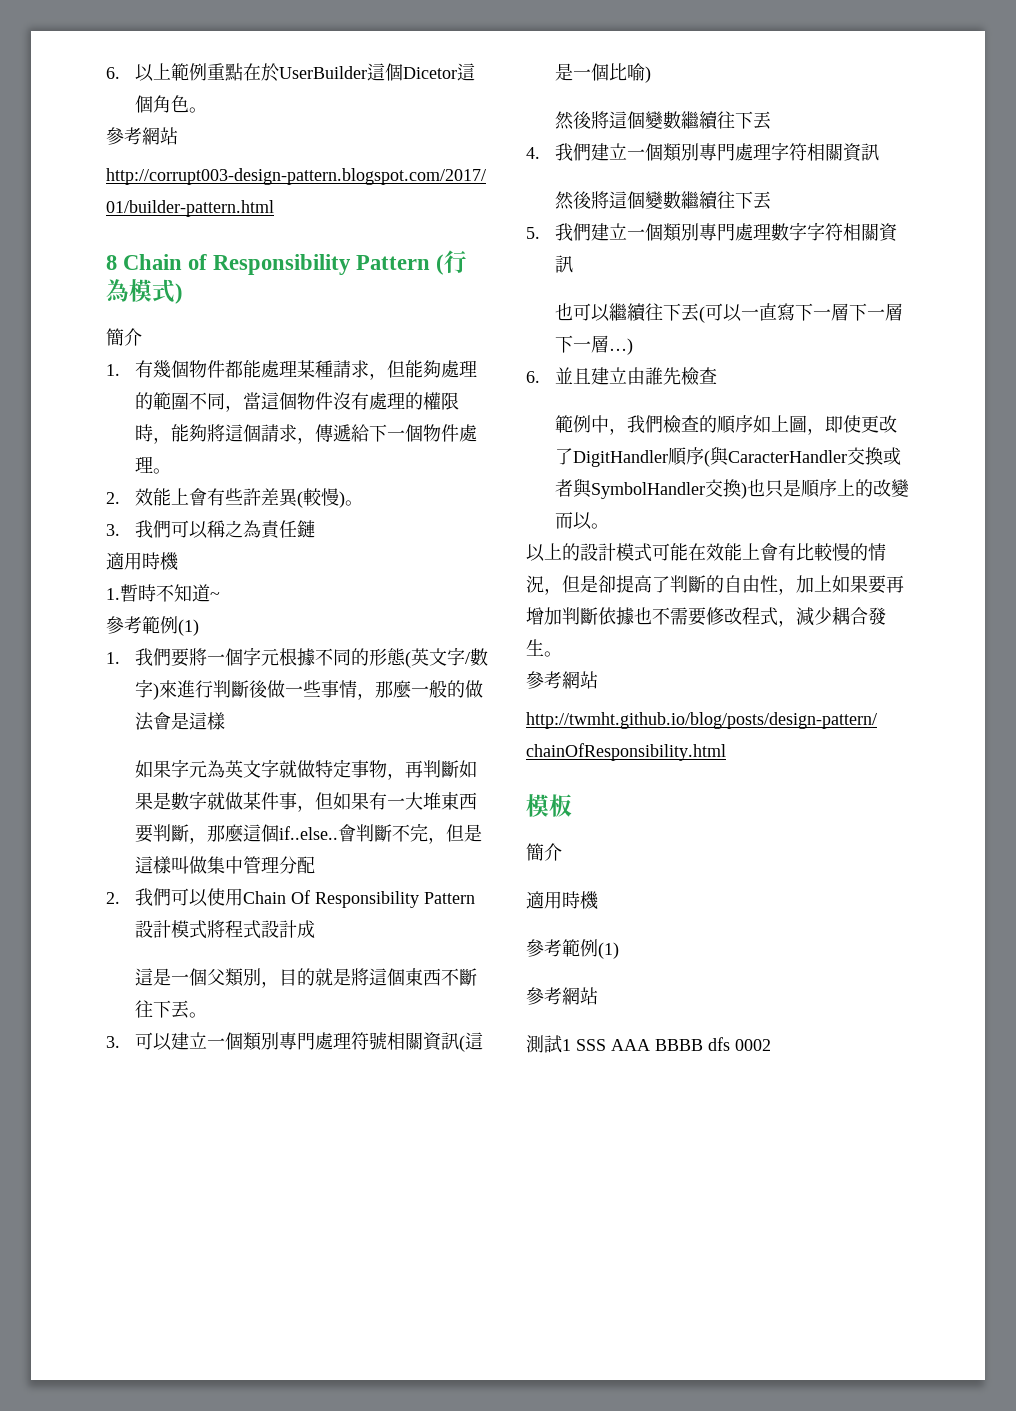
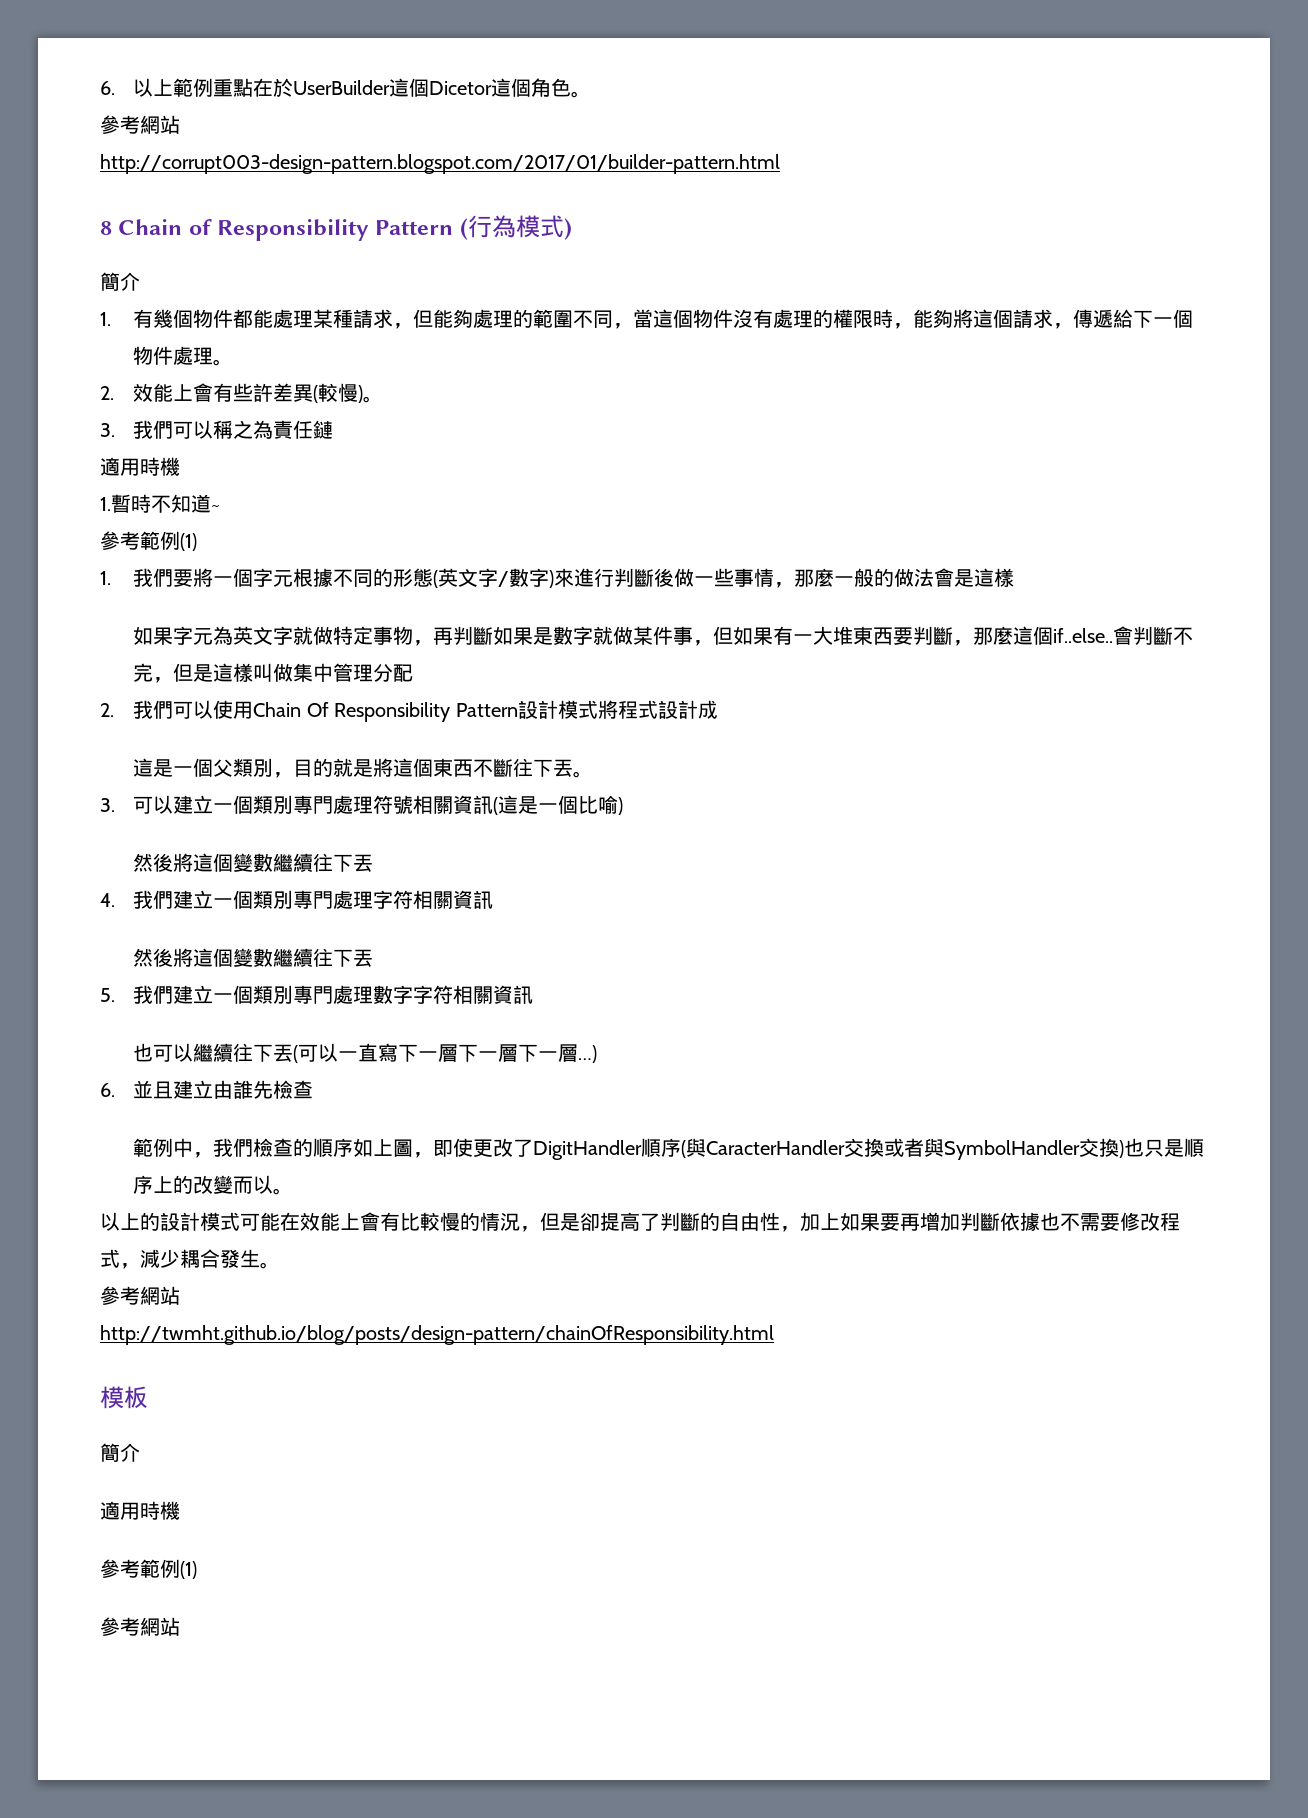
[526,1035,771,1053] // 測試1 SSS AAA BBBB dfs 0002 -> (180, 1626) none

